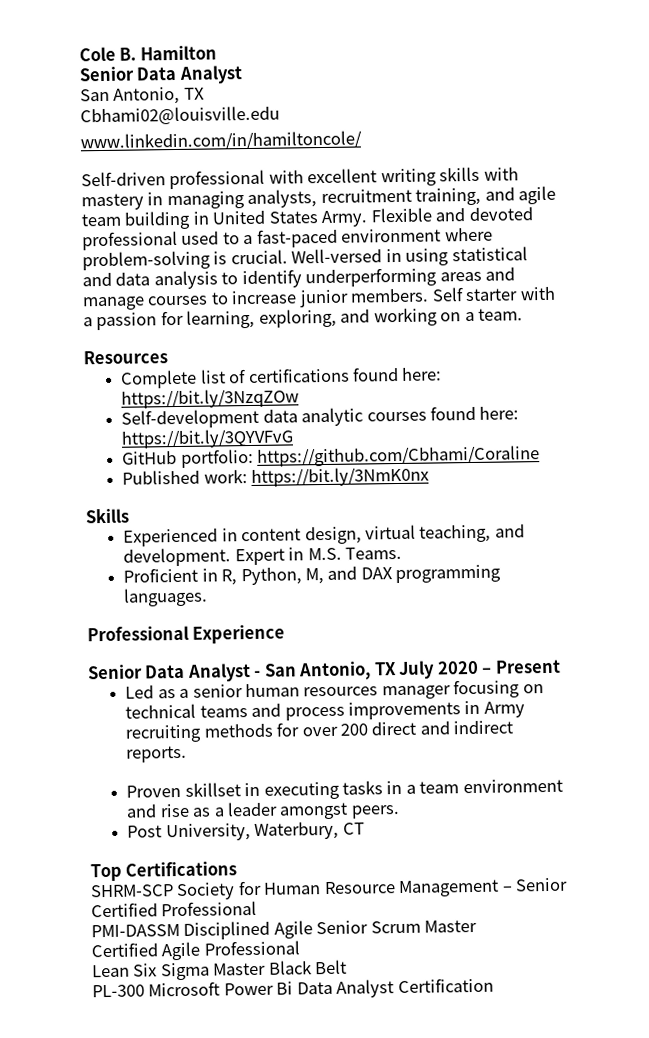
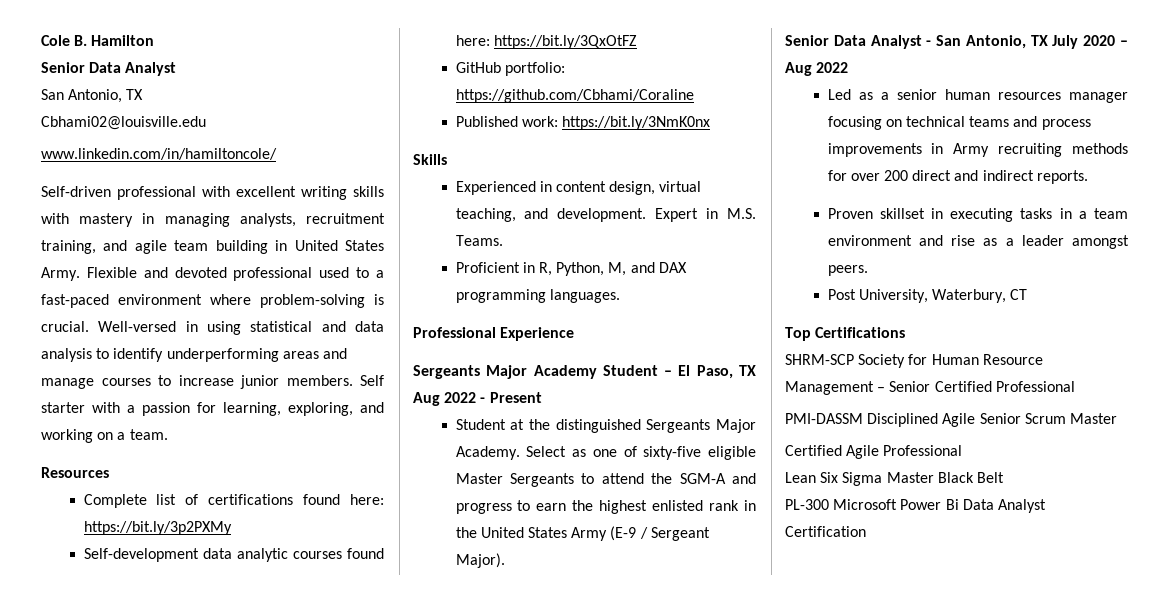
[121,388,300,409] https://bit.ly/3NzqZOw -> [83,521,232,535] https://bit.ly/3p2PXMy
[121,428,295,449] https://bit.ly/3QYVFvG -> [493,35,637,49] https://bit.ly/3QxOtFZ
(286, 634) none -> [413,365,756,379] [413,392,542,406] [455,419,756,433] [455,446,756,460] [455,473,756,487] [455,500,756,514] [455,526,710,541] [455,553,505,568] // Sergeants Major Academy Student – El Paso, TX Aug 2022 - Present // Student at the distinguished Sergeants Major Academy. Select as one of sixty-five eligible Master Sergeants to attend the SGM-A and progress to earn the highest enlisted rank in the United States Army (E-9 / Sergeant Major).
[494,659,561,674] Present -> [785,62,849,76] Aug 2022

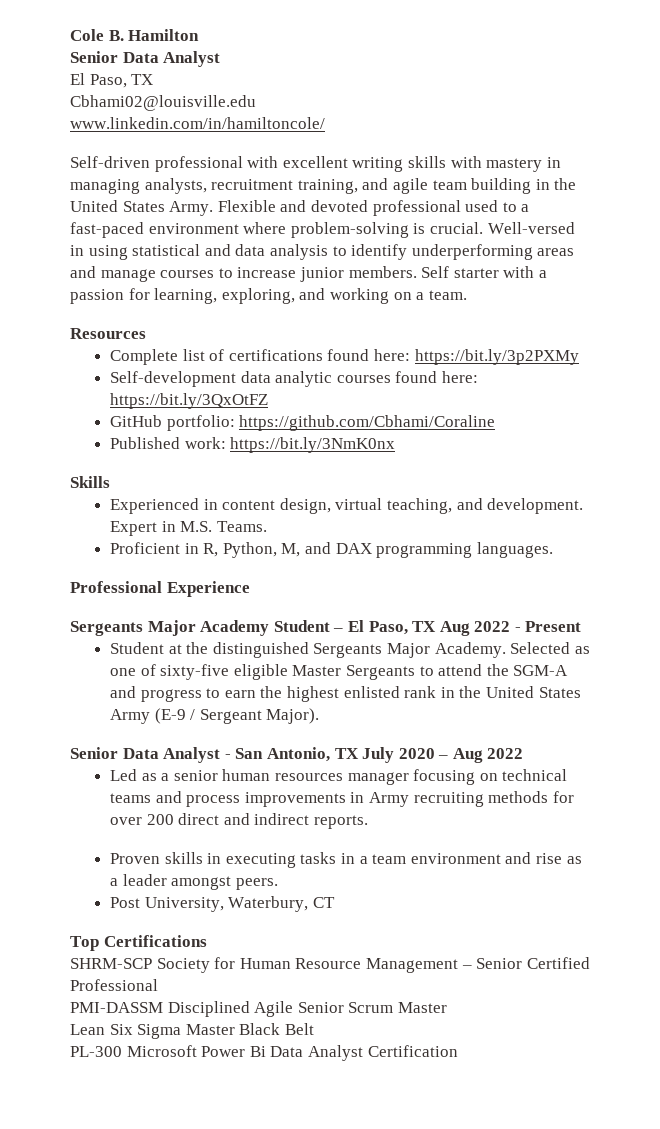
[41,89,123,103] San Antonio, -> [70,73,127,88] El Paso,
(288, 245) none -> [554,178,577,190] the
[526,446,567,457] Select -> [510,642,571,654] Selected
[879,208,925,219] skillset -> [164,852,203,864] skills
[785,445,963,459] // Certified Agile Professional -> (447, 1007) none

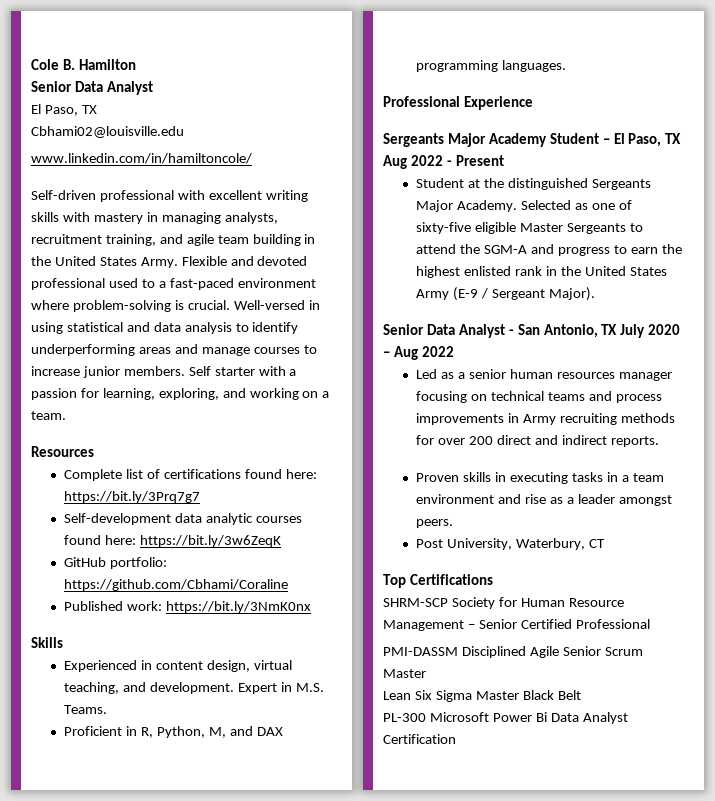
[414,349,579,365] https://bit.ly/3p2PXMy -> [64,491,201,503] https://bit.ly/3Prq7g7
[110,393,269,409] https://bit.ly/3QxOtFZ -> [140,535,282,547] https://bit.ly/3w6ZeqK

